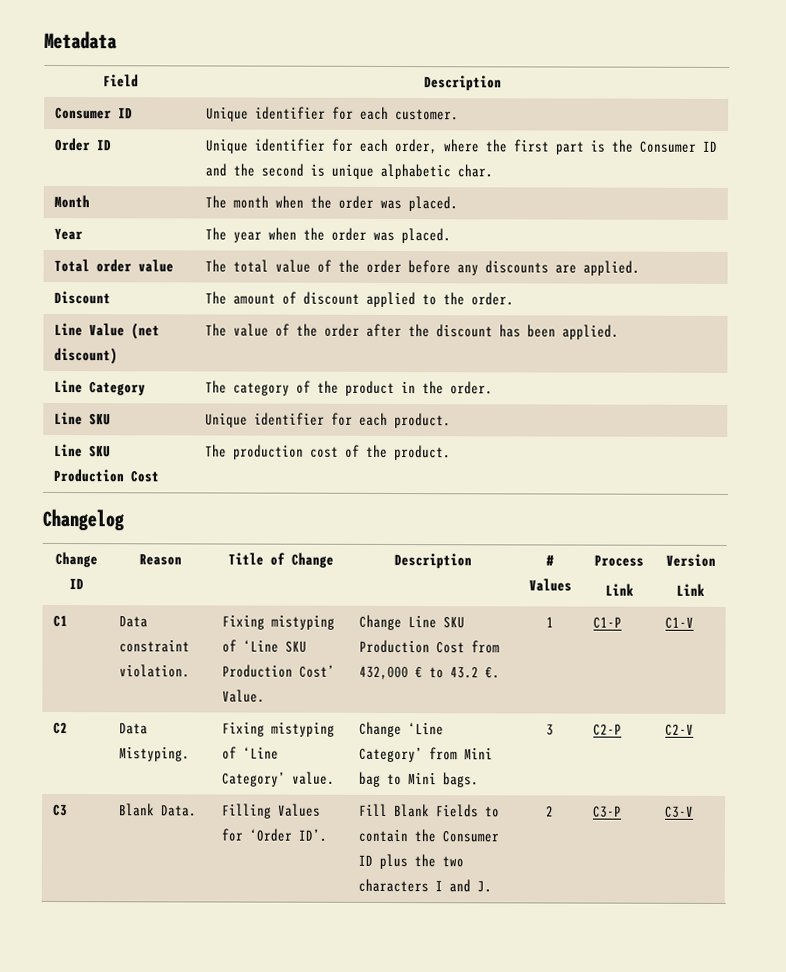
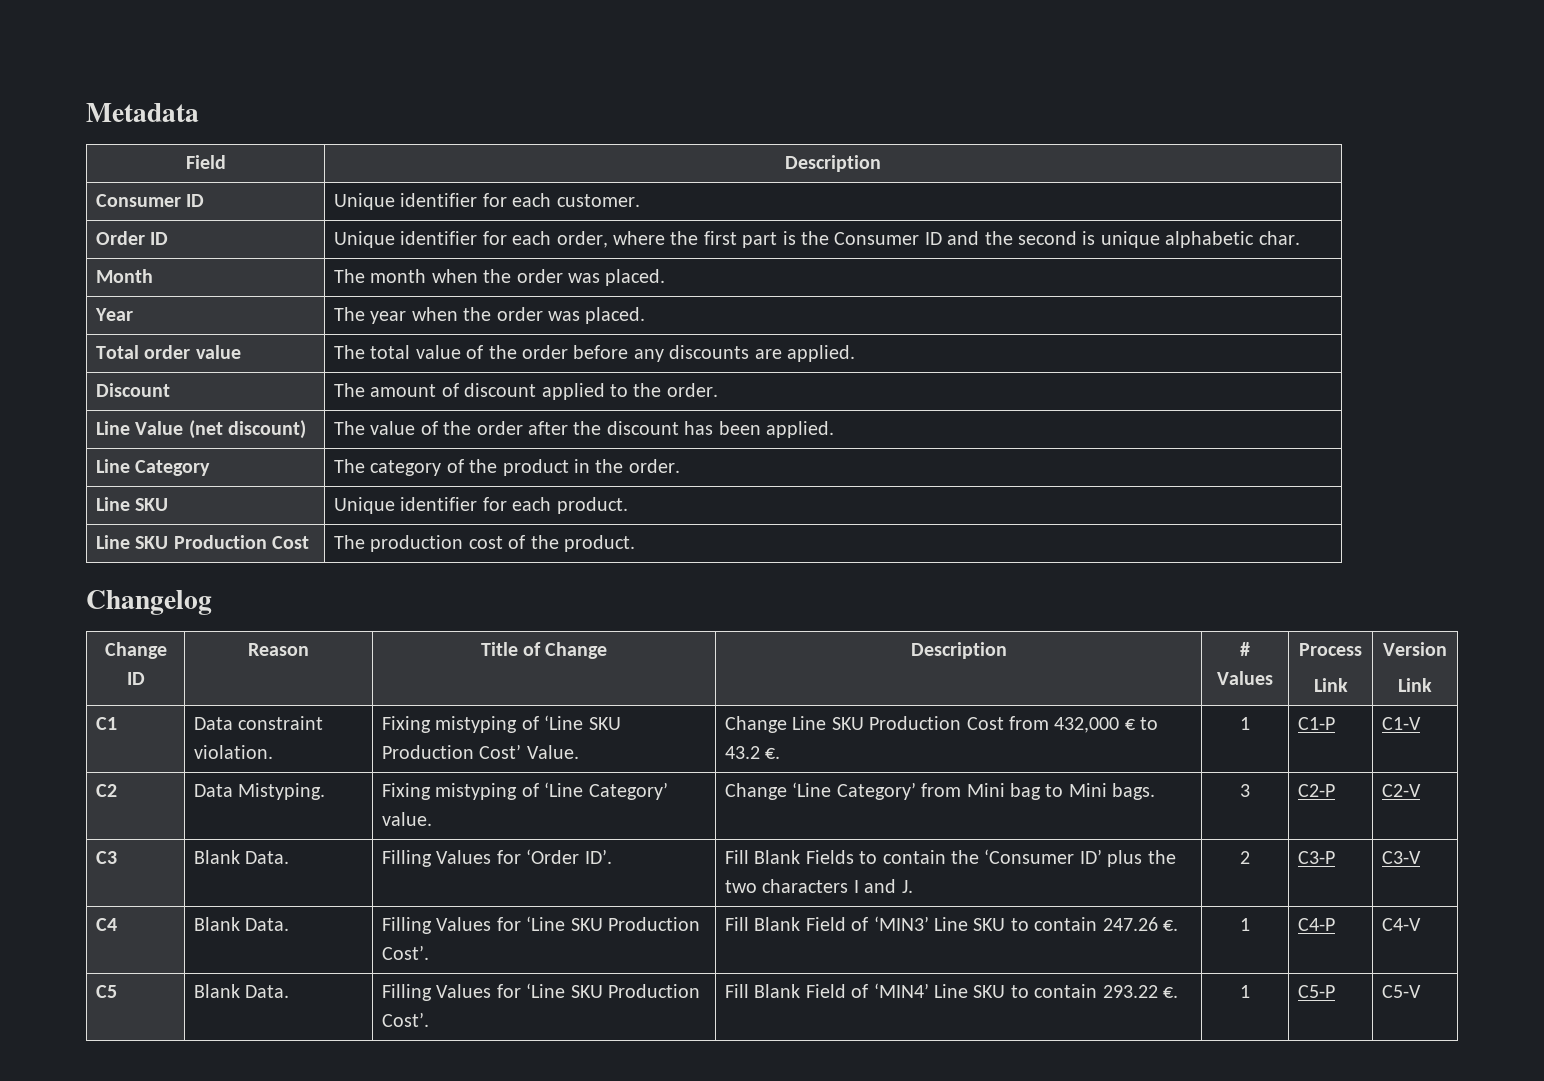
[441,830,499,843] [357,854,373,866] Consumer ID -> [984,849,1102,864] ‘Consumer ID’
(694, 811) none -> [95,918,117,931] [193,917,290,931] [381,916,700,934] [381,945,429,960] [724,916,1178,931] [1240,918,1250,931] [1297,918,1335,931] [1381,918,1421,931] [95,985,117,998] [193,984,290,998] [381,983,700,1001] [381,1012,429,1027] [724,983,1178,998] [1240,985,1250,998] [1297,985,1335,998] [1381,985,1421,998] // C4 | Blank Data. | Filling Values for ‘Line SKU Production Cost’. | Fill Blank Field of ‘MIN3’ Line SKU to contain 247.26 €. | 1 | C4-P | C4-V // C5 | Blank Data. | Filling Values for ‘Line SKU Production Cost’. | Fill Blank Field of ‘MIN4’ Line SKU to contain 293.22 €. | 1 | C5-P | C5-V

